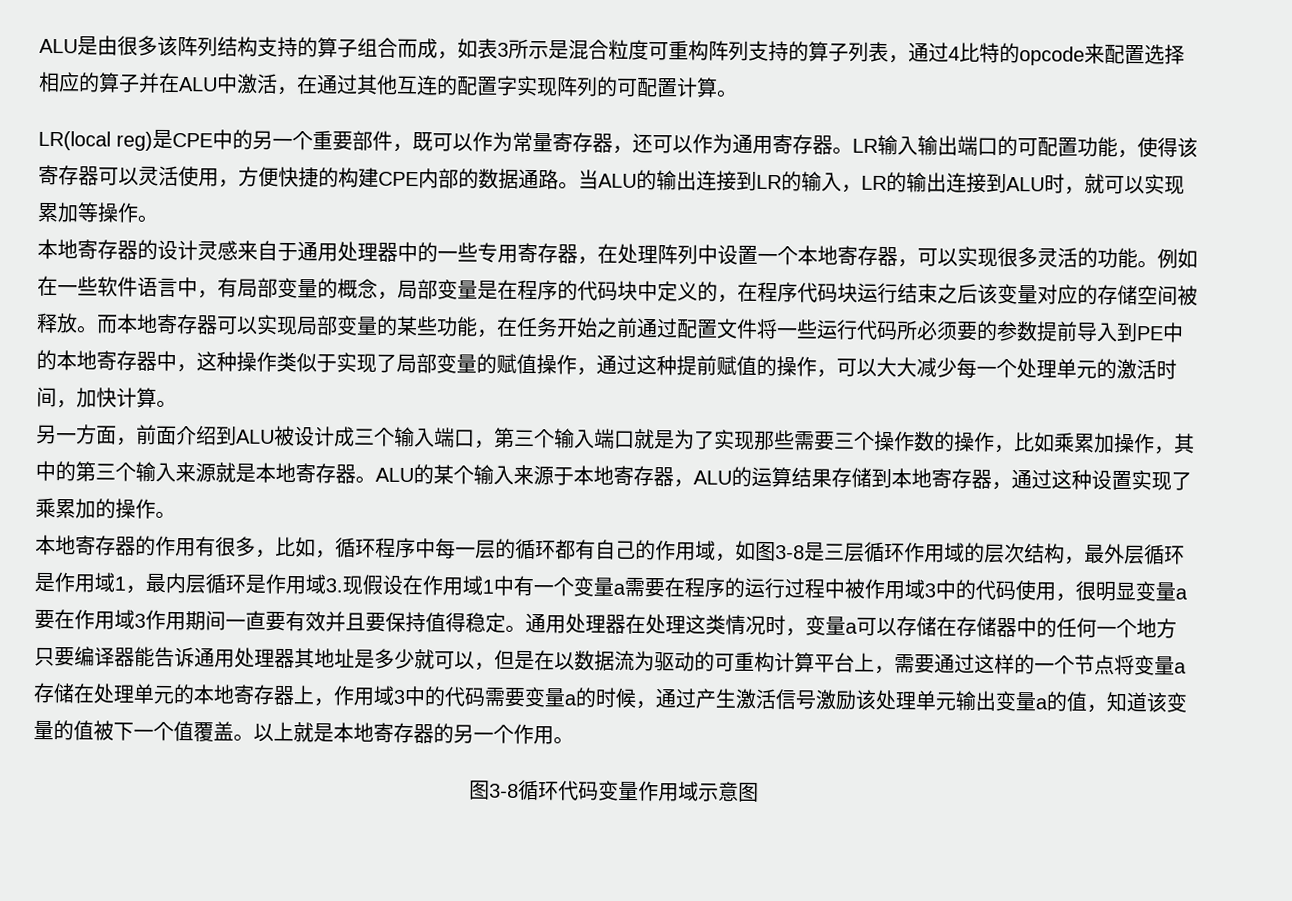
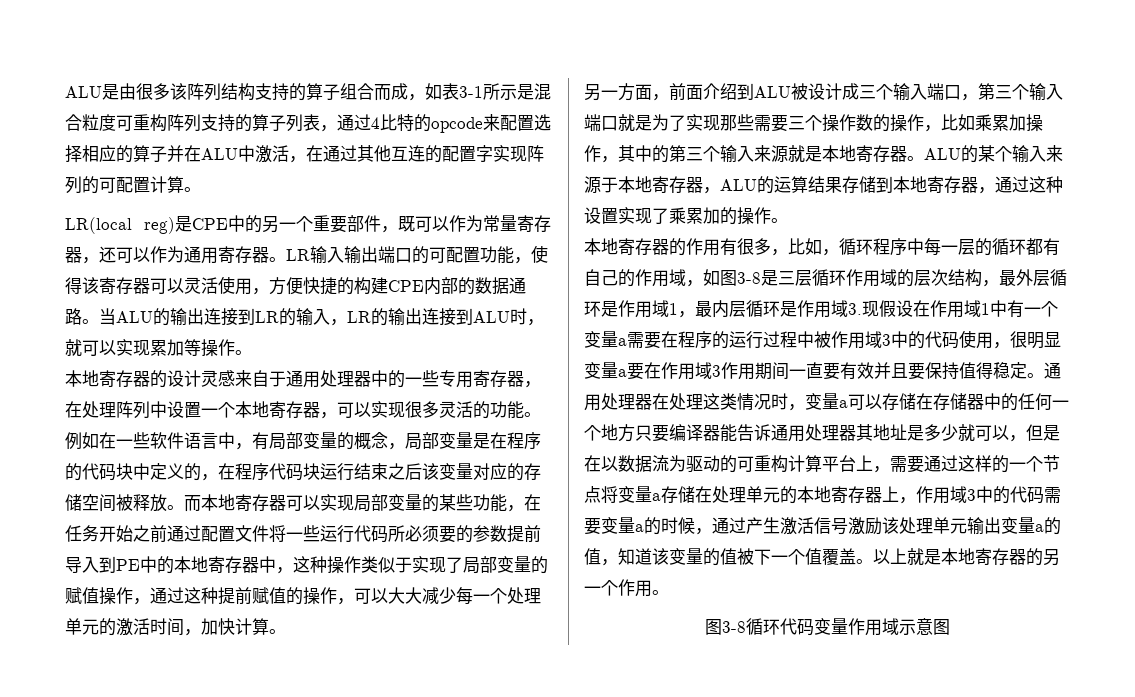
[497,42,509,57] 3 -> [459,86,483,98] 3-1

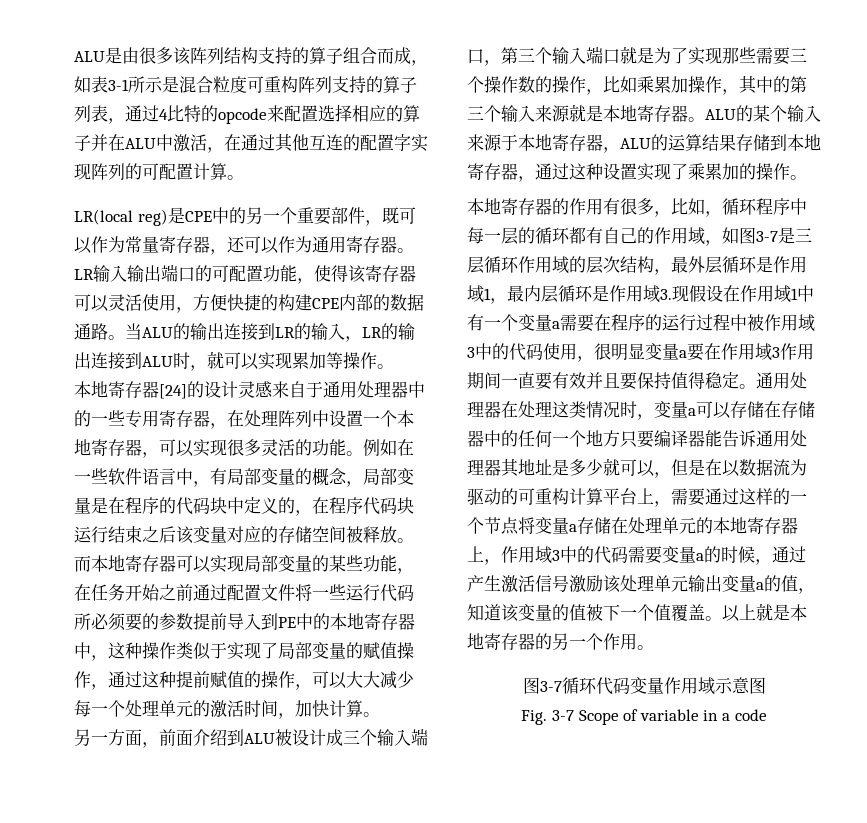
(150, 379) none -> [159,384,187,399] [24]
[737,272,761,284] 3-8 -> [756,231,778,242] 3-7
[721,621,746,633] 3-8 -> [539,681,562,692] 3-7
(950, 627) none -> [521,709,767,725] // Fig. 3-7 Scope of variable in a code

